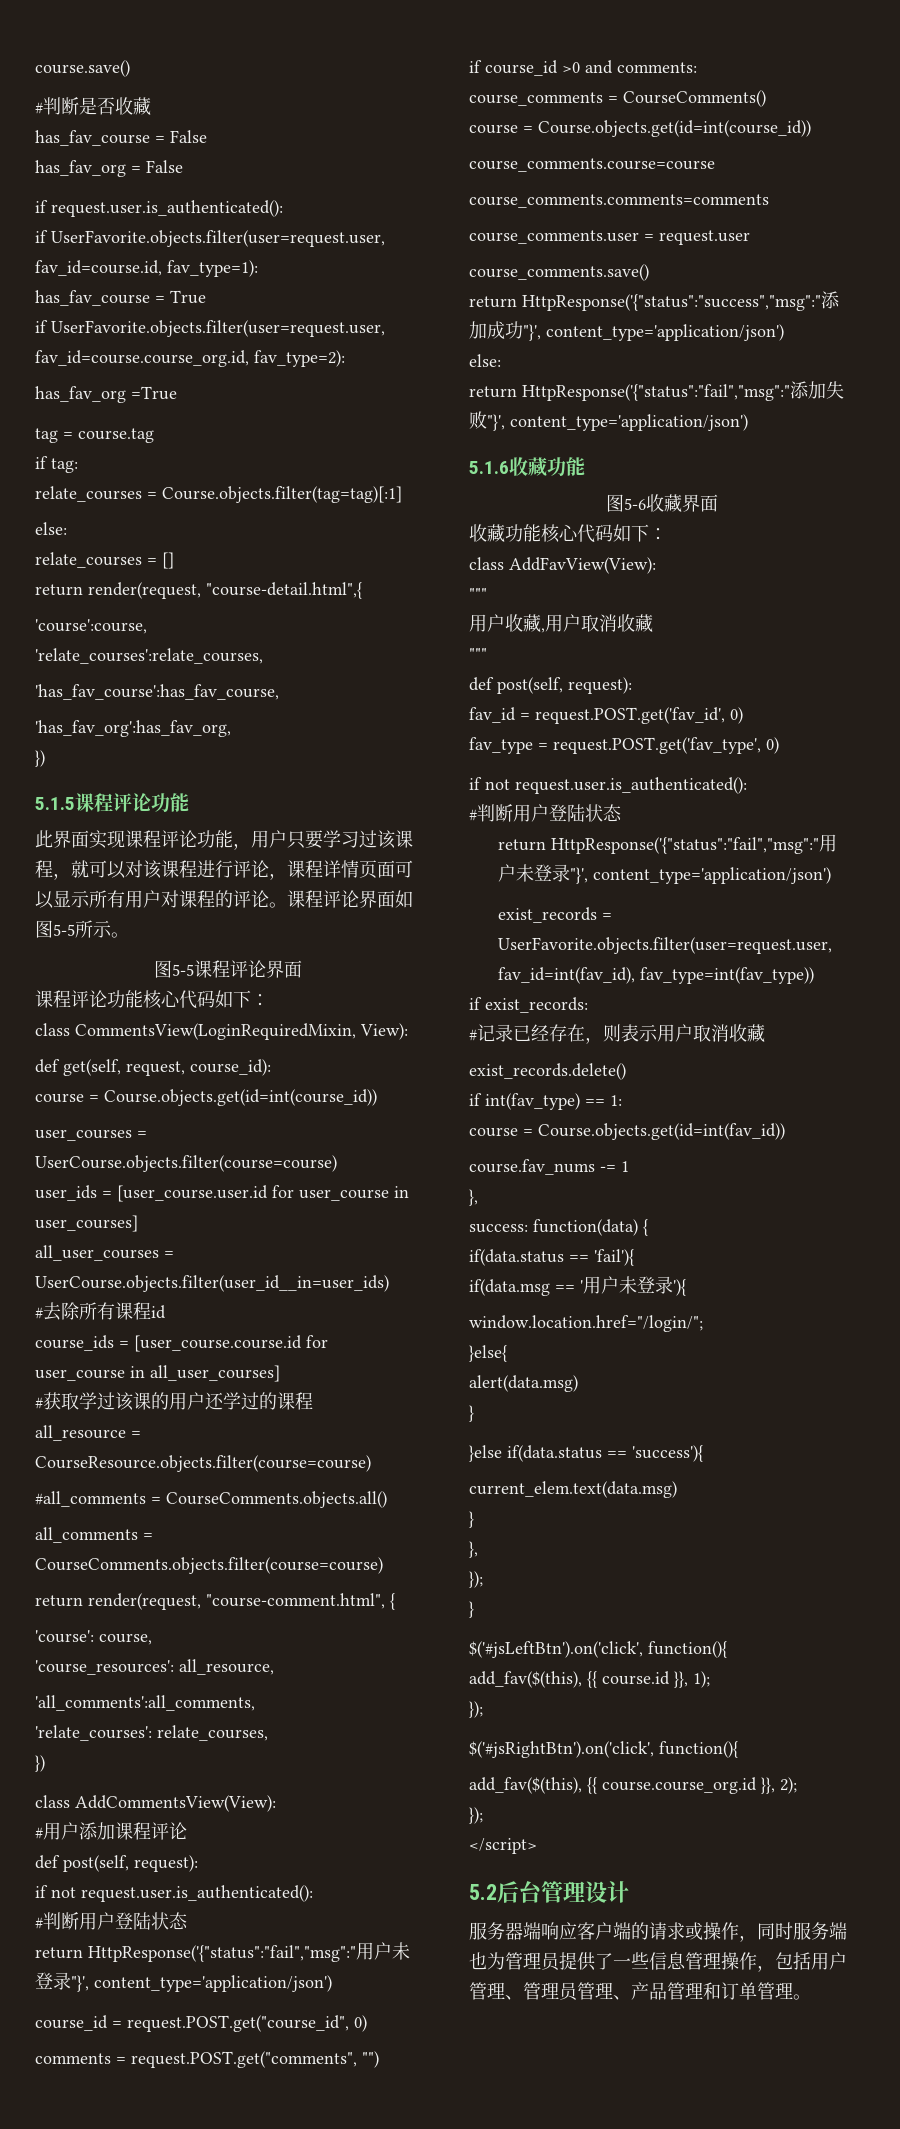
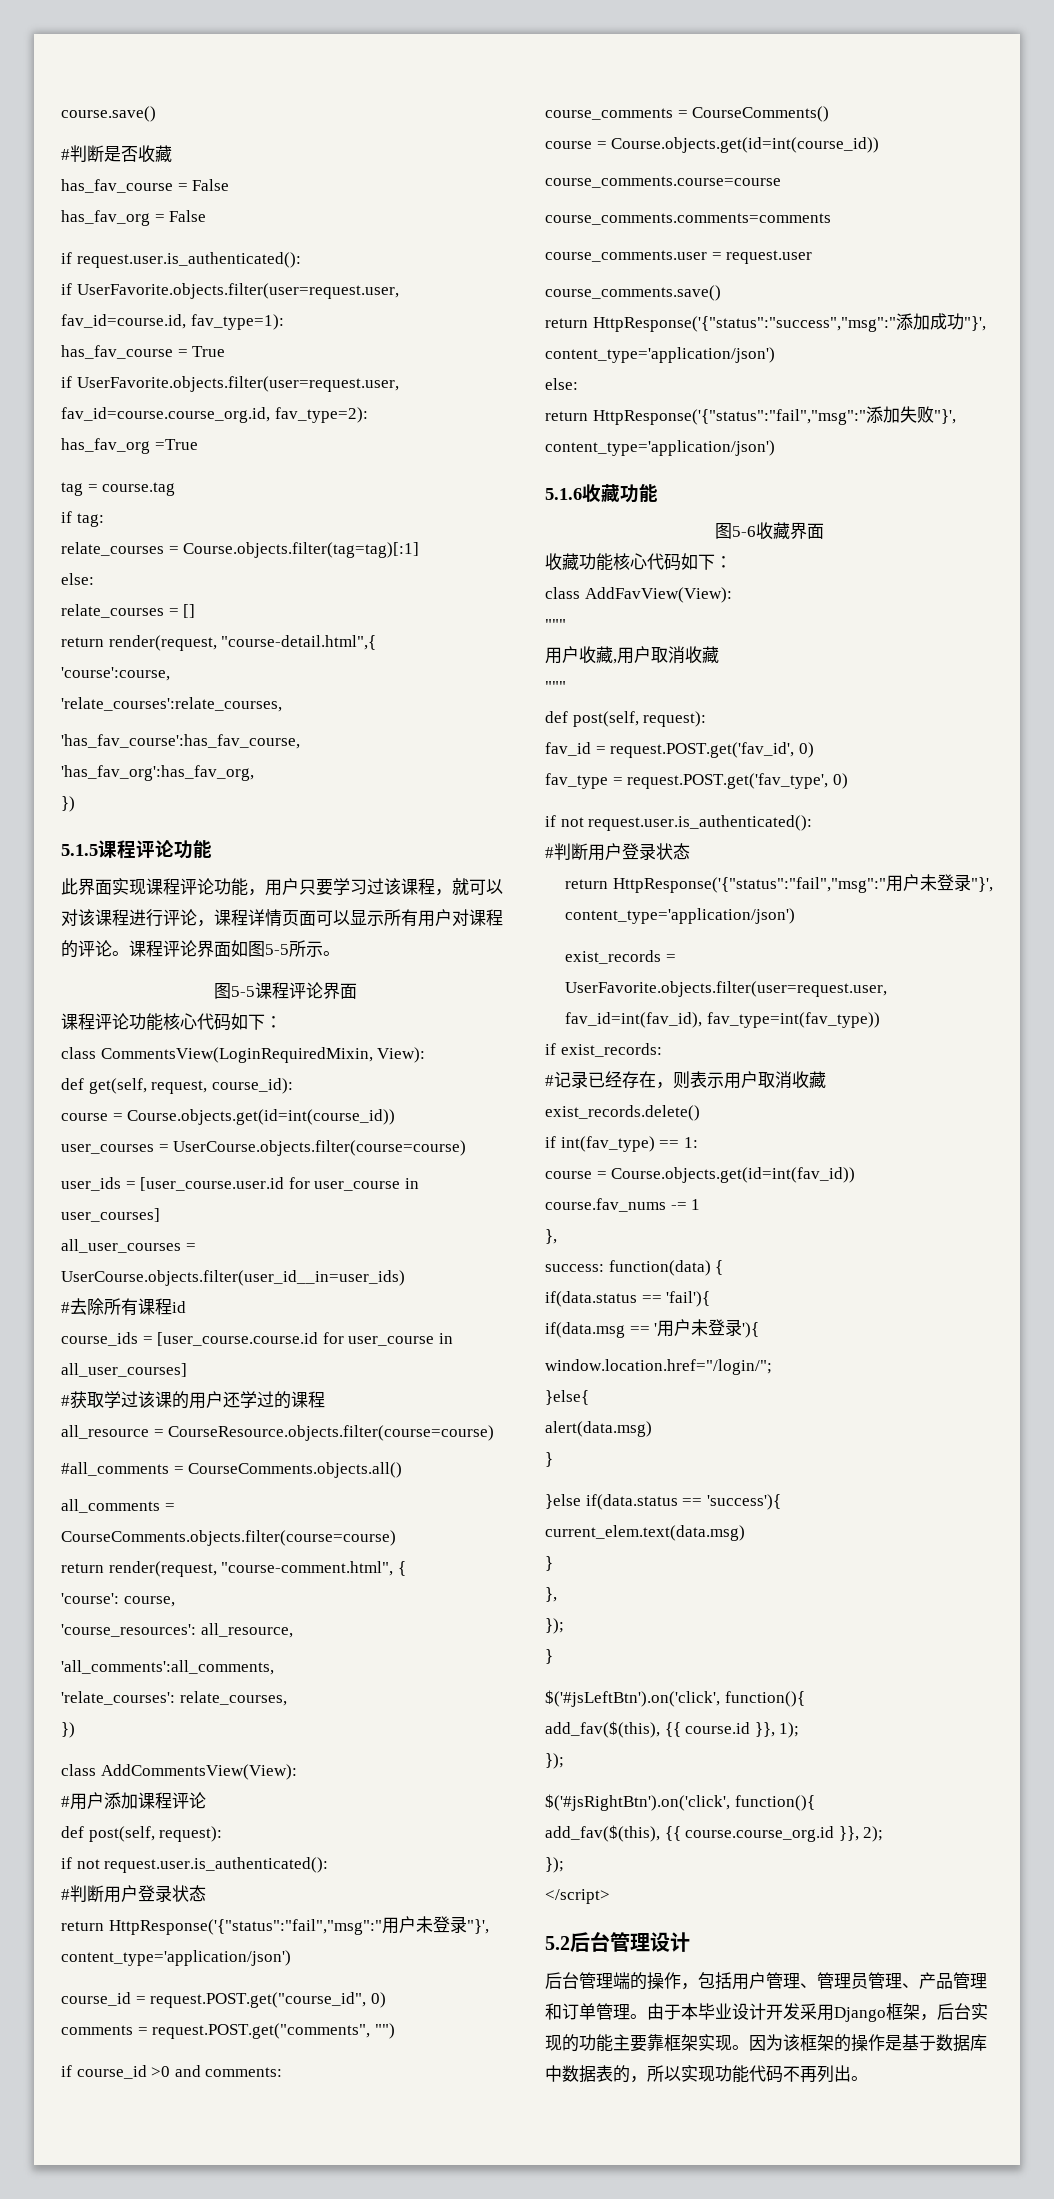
[133,1912,151,1930] 陆 -> [155,1885,172,1902] 录
[567,804,585,822] 陆 -> [639,843,656,860] 录
[469,1922,847,1942] [469,1952,721,1971] 服务器端响应客户端的请求或操作，同时服务端也为管理员提供了一些信息管理 -> [545,1972,647,1990] 后台管理端的
(811, 1997) none -> [647,2003,988,2022] [545,2034,987,2052] [545,2065,868,2083] 由于本毕业设计开发采用Django框架，后台实现的功能主要靠框架实现。因为该框架的操作是基于数据库中数据表的，所以实现功能代码不再列出。

